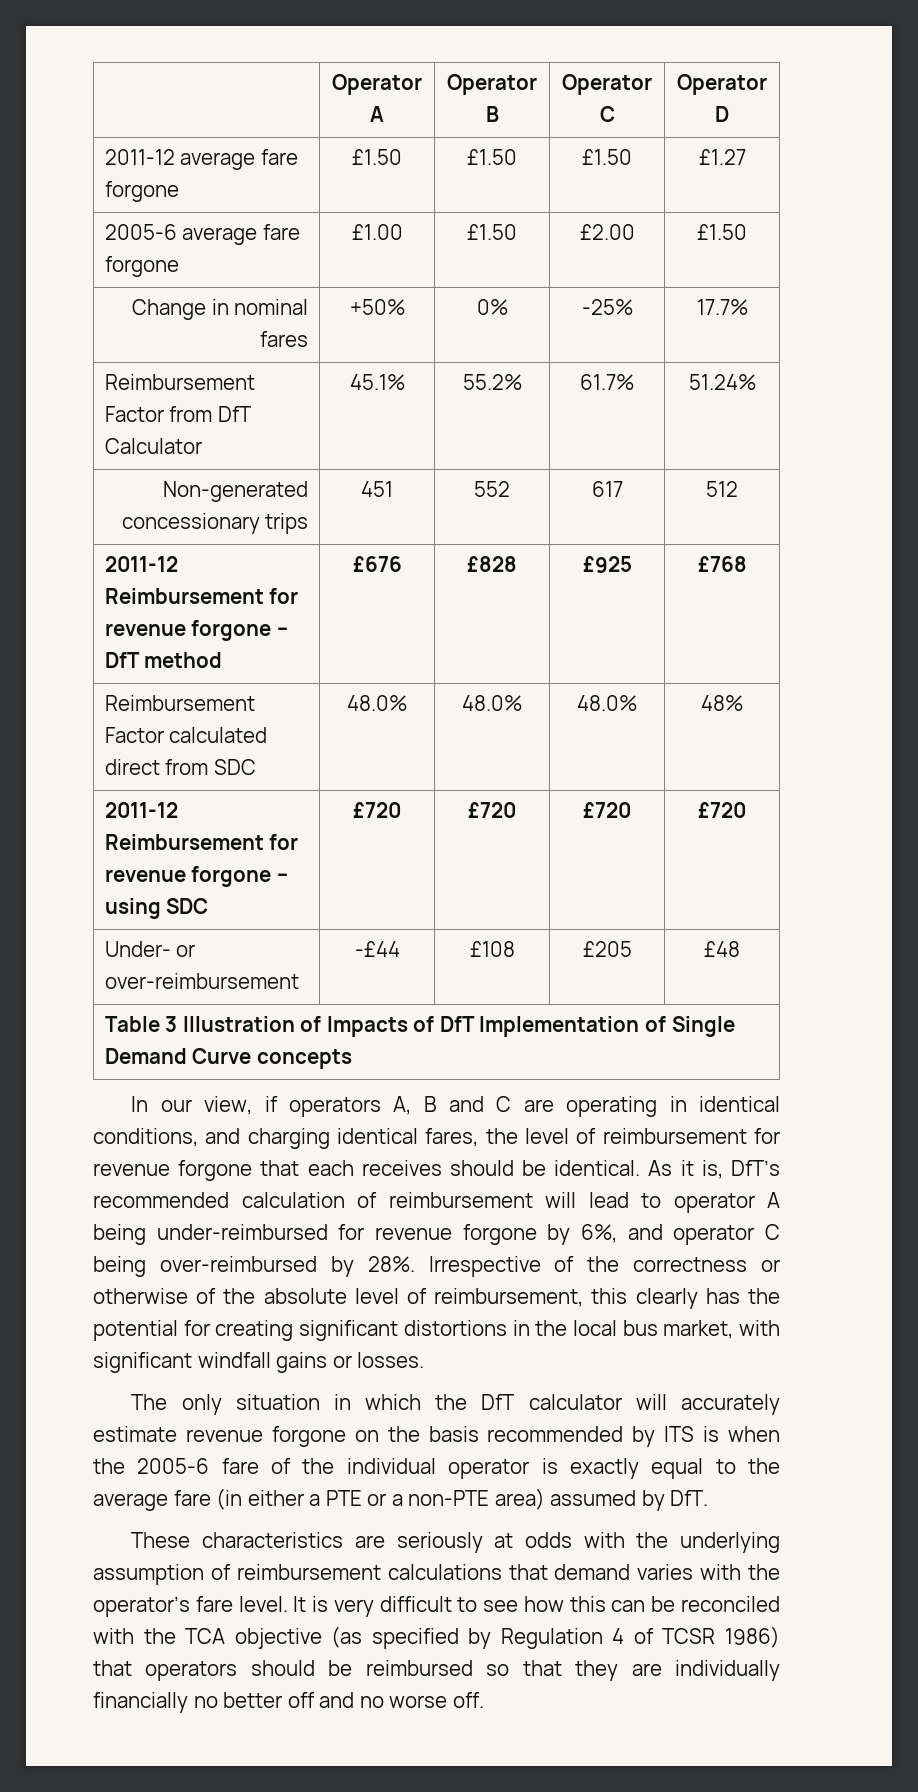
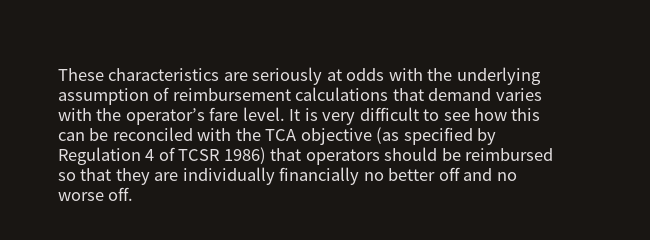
[332,74,422,95] [370,106,384,122] [447,74,537,95] [485,106,499,122] [562,74,652,95] [599,106,615,122] [677,74,767,95] [715,106,729,122] [104,149,298,170] [104,181,179,202] [352,149,402,165] [467,149,517,165] [582,149,632,165] [698,149,746,165] [104,224,300,245] [104,256,179,277] [351,224,403,240] [467,224,517,240] [579,224,635,240] [697,224,747,240] [132,299,309,320] [260,331,309,347] [349,299,405,315] [476,299,508,315] [581,299,633,315] [696,299,748,315] [104,374,255,390] [104,406,252,422] [104,438,202,454] [349,374,405,390] [462,374,522,390] [580,374,634,390] [688,374,756,390] [163,481,309,502] [121,513,309,534] [361,481,393,497] [474,481,510,497] [591,481,623,497] [706,481,738,497] [104,556,178,572] [104,588,299,604] [104,620,288,641] [104,652,223,668] [352,556,402,572] [467,556,517,572] [582,556,632,573] [697,556,747,572] [104,695,255,711] [104,727,268,743] [104,759,256,775] [347,695,407,711] [462,695,522,711] [577,695,637,711] [701,695,743,711] [104,802,178,818] [104,834,299,850] [104,866,288,887] [104,898,209,919] [353,802,401,818] [468,802,516,818] [583,802,631,818] [698,802,746,818] [104,941,196,957] [104,973,299,989] [354,941,400,957] [469,941,515,957] [582,941,632,957] [704,941,740,957] [104,1016,735,1037] [104,1048,352,1069] [131,1096,780,1117] [93,1128,780,1149] [93,1160,780,1181] [93,1192,780,1213] [93,1224,780,1245] [93,1256,780,1277] [93,1288,781,1309] [93,1320,781,1341] [93,1352,425,1373] [131,1394,780,1415] [93,1426,780,1447] [93,1458,781,1479] [93,1488,709,1511] | Operator A | Operator B | Operator C | Operator D // 2011-12 average fare forgone | £1.50 | £1.50 | £1.50 | £1.27 // 2005-6 average fare forgone | £1.00 | £1.50 | £2.00 | £1.50 // Change in nominal fares | +50% | 0% | -25% | 17.7% // Reimbursement Factor from DfT Calculator | 45.1% | 55.2% | 61.7% | 51.24% // Non-generated concessionary trips | 451 | 552 | 617 | 512 // 2011-12 Reimbursement for revenue forgone – DfT method | £676 | £828 | £925 | £768 // Reimbursement Factor calculated direct from SDC | 48.0% | 48.0% | 48.0% | 48% // 2011-12 Reimbursement for revenue forgone – using SDC | £720 | £720 | £720 | £720 // Under- or over-reimbursement | -£44 | £108 | £205 | £48 // Table 3 Illustration of Impacts of DfT Implementation of Single Demand Curve concepts // In our view, if operators A, B and C are operating in identical conditions, and charging identical fares, the level of reimbursement for revenue forgone that each receives should be identical. As it is, DfT’s recommended calculation of reimbursement will lead to operator A being under-reimbursed for revenue forgone by 6%, and operator C being over-reimbursed by 28%. Irrespective of the correctness or otherwise of the absolute level of reimbursement, this clearly has the potential for creating significant distortions in the local bus market, with significant windfall gains or losses. // The only situation in which the DfT calculator will accurately estimate revenue forgone on the basis recommended by ITS is when the 2005-6 fare of the individual operator is exactly equal to the average fare (in either a PTE or a non-PTE area) assumed by DfT. // -> (58, 74) none

